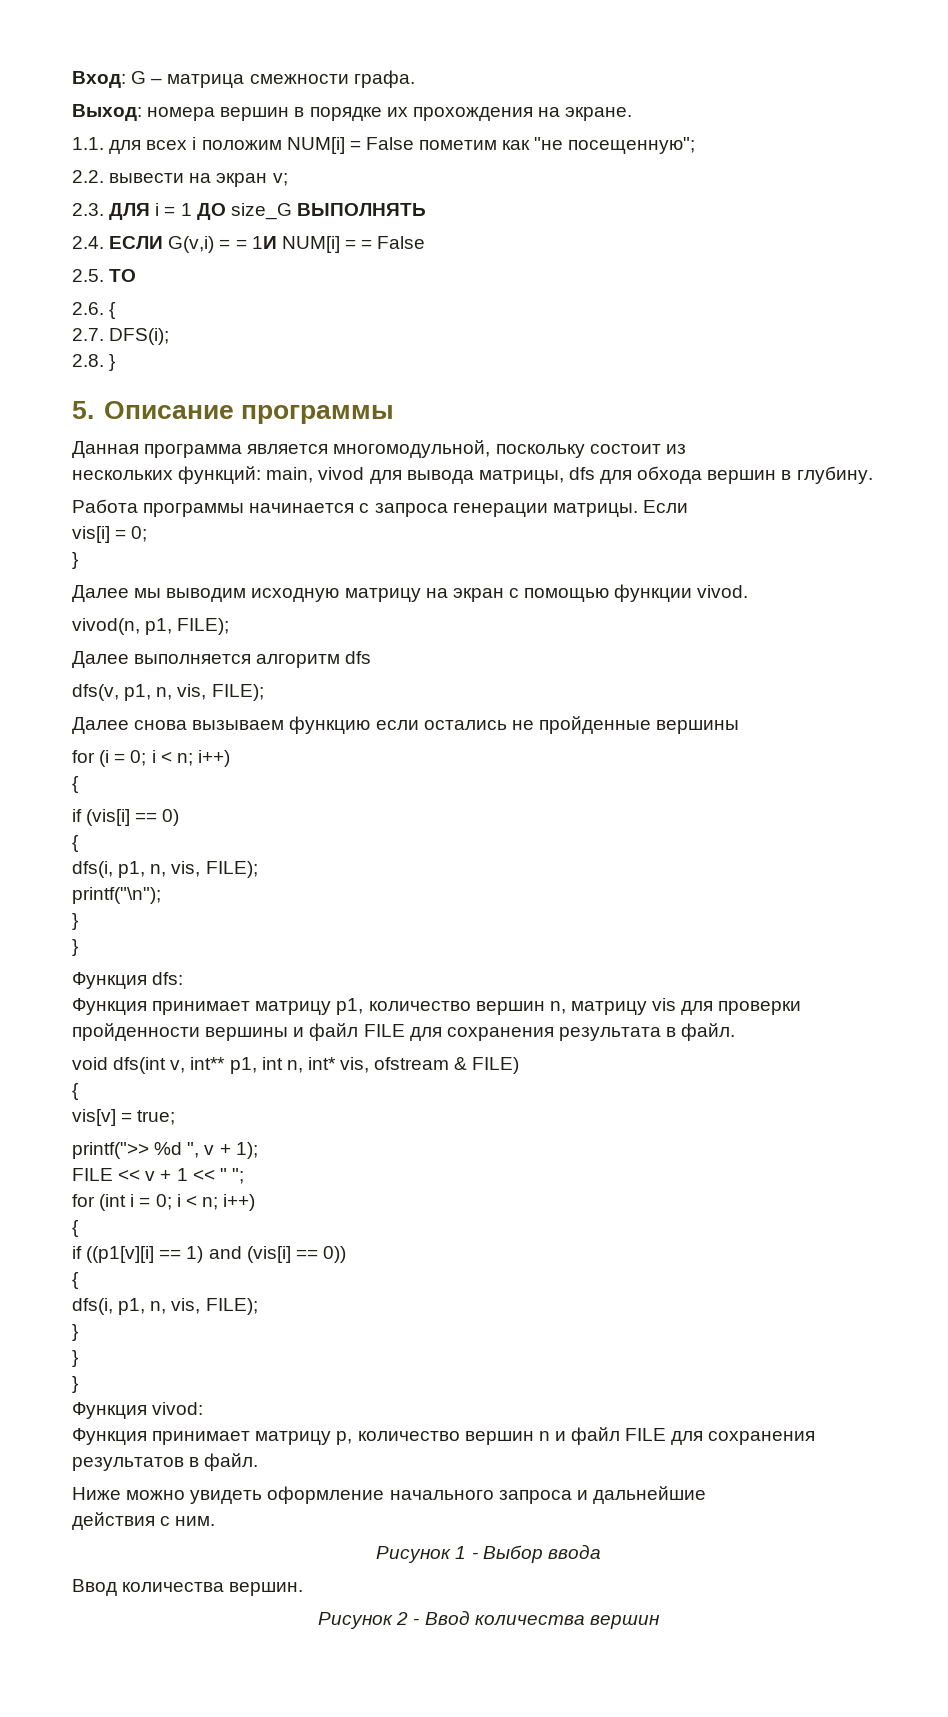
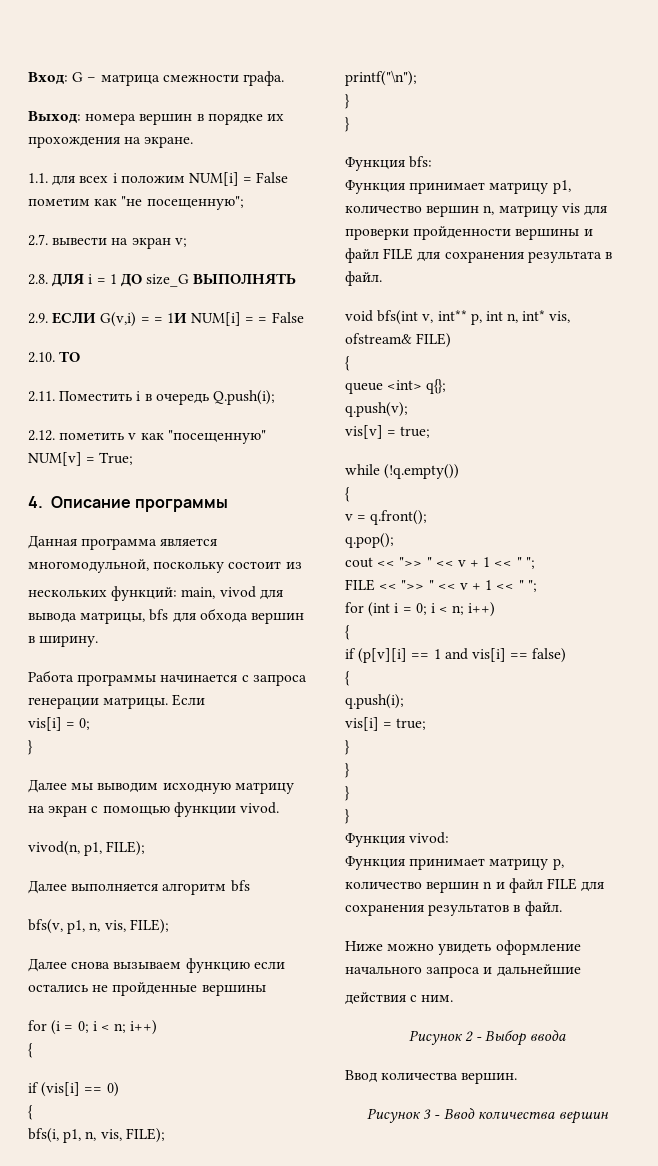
[72,170,104,183] 2.2. -> [28,234,48,246] 2.7.
[72,203,104,216] 2.3. -> [28,274,48,285] 2.8.
[72,236,104,249] 2.4. -> [28,313,48,324] 2.9.
[72,269,104,282] 2.5. -> [28,352,55,363] 2.10.
[72,302,117,319] [72,328,170,345] [72,354,116,371] [72,401,94,419] 2.6. { // 2.7. DFS(i); // 2.8. } // 5. -> [28,390,275,405] [28,430,266,444] [28,452,134,466] [28,496,43,508] 2.11. Поместить i в очередь Q.push(i); // 2.12. пометить v как "посещенную" NUM[v] = True; // 4.
[568,467,595,480] dfs -> [149,609,169,621] bfs
[796,466,873,484] глубину. -> [39,635,99,647] ширину.
[345,651,372,664] [72,684,119,701] dfs // dfs(v, -> [230,880,250,892] [28,919,63,934] bfs // bfs(v,
[72,861,113,878] dfs(i, -> [28,1128,59,1143] bfs(i,
[152,972,184,985] dfs: -> [409,156,433,168] bfs:
[113,1057,167,1074] dfs(int -> [377,310,419,325] bfs(int
[229,1057,257,1074] p1, -> [470,313,482,325] p,
[374,1057,468,1070] ofstream & -> [345,333,412,344] ofstream&
(79, 1091) none -> [345,379,447,394] [345,402,408,417] // queue <int> q{}; // q.push(v);
[72,1142,258,1159] printf(">> %d ", v + 1); -> [345,464,460,479] [345,487,350,502] [345,510,428,525] [345,533,394,548] [345,557,535,569] while (!q.empty()) // { // v = q.front(); // q.pop(); // cout << ">> " << v + 1 << " ";
(141, 1175) none -> [401,580,456,590] ">> " <<
[86,1246,346,1263] [72,1272,79,1289] [72,1298,258,1315] ((p1[v][i] == 1) and (vis[i] == 0)) // { // dfs(i, p1, n, vis, FILE); -> [358,648,567,663] [345,671,350,686] [345,694,404,709] [345,717,427,731] [345,740,350,755] (p[v][i] == 1 and vis[i] == false) // { // q.push(i); // vis[i] = true; // }
[455,1546,467,1559] 1 -> [464,1031,473,1042] 2
[396,1612,409,1625] 2 -> [423,1109,432,1119] 3

